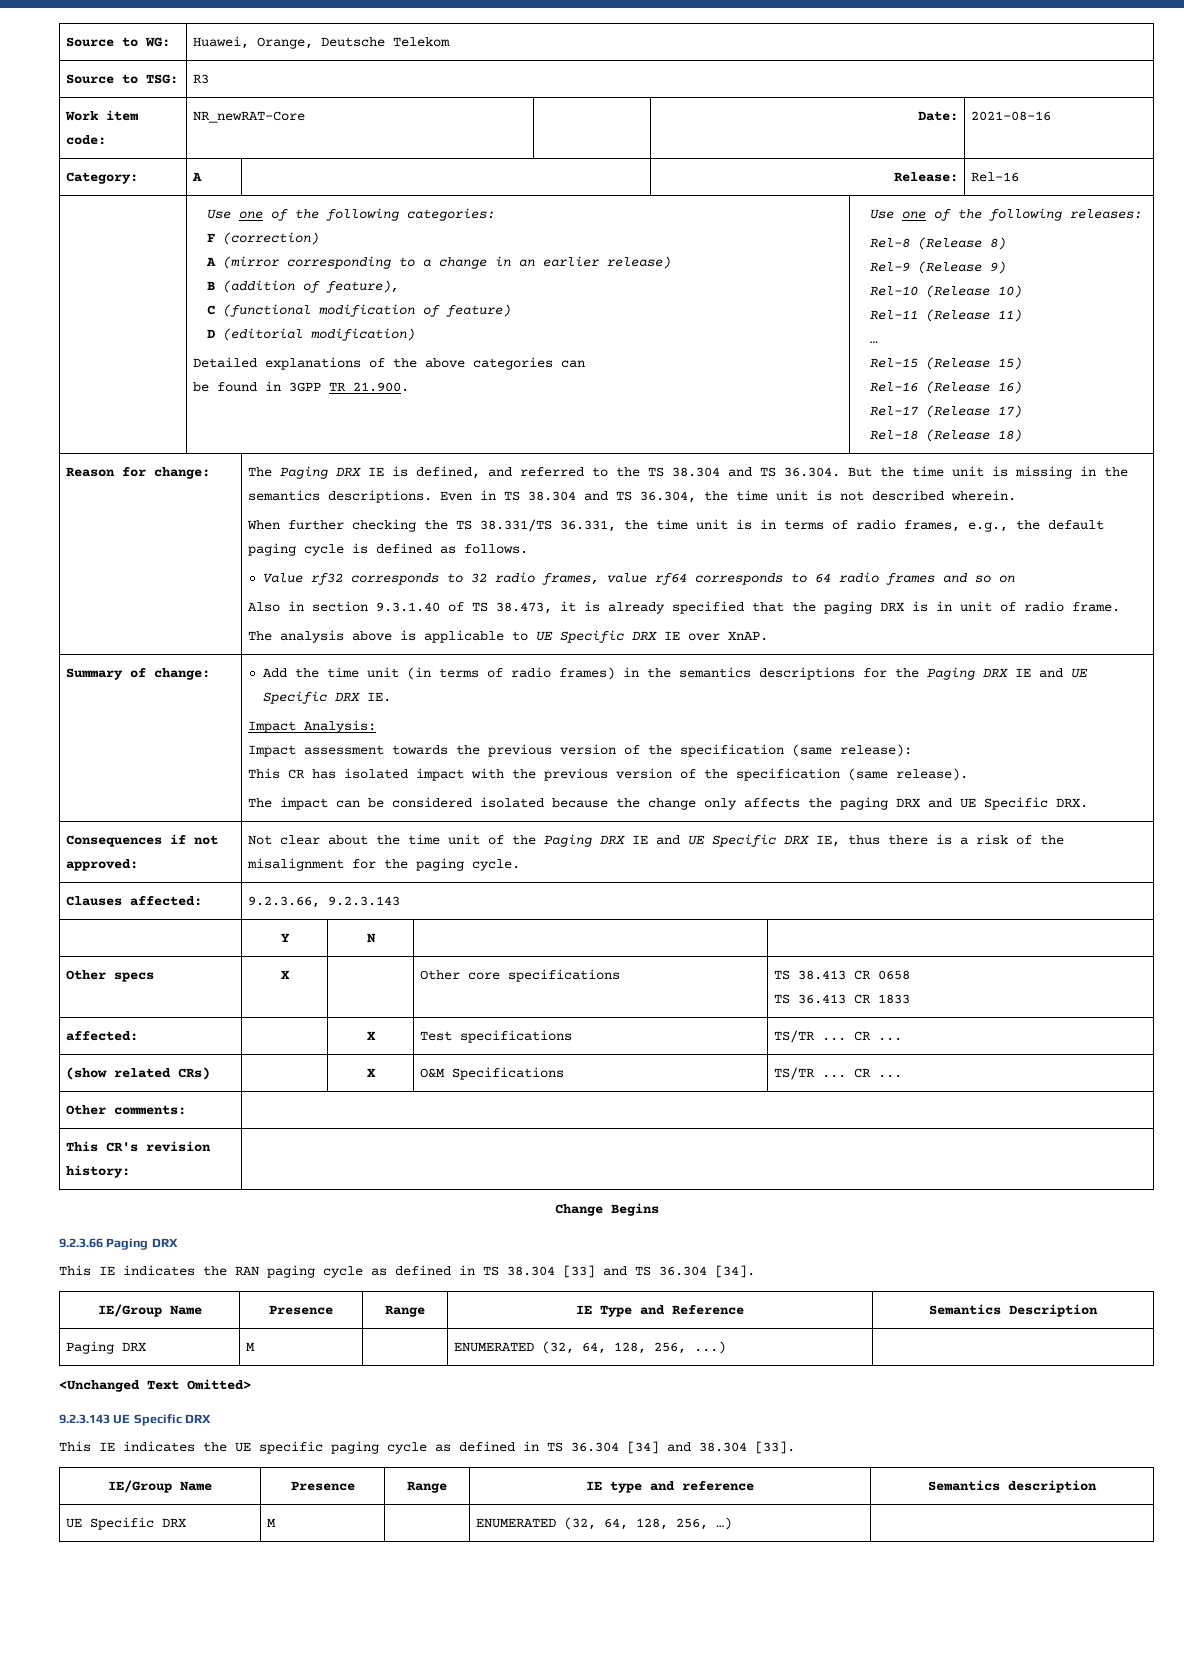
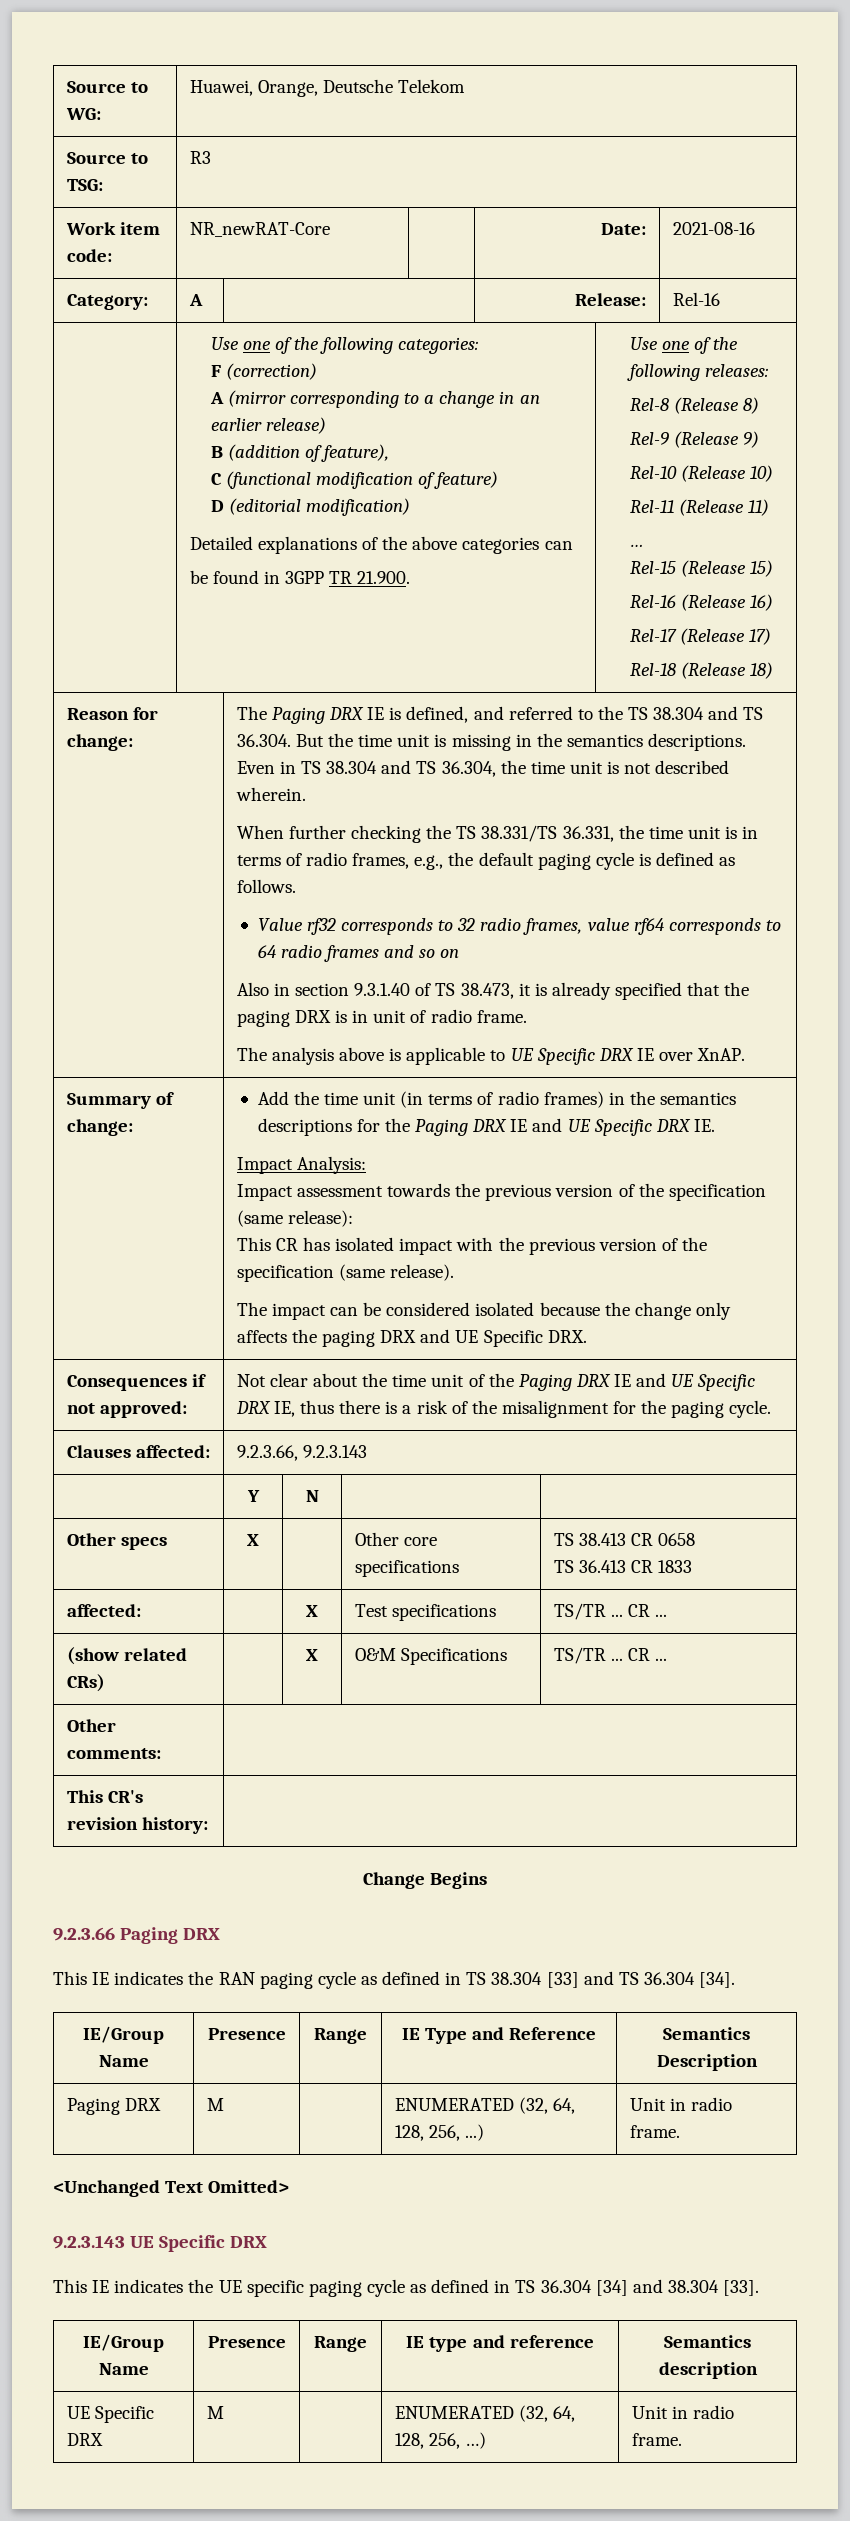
(726, 1347) none -> [629,2097,732,2111] [629,2125,680,2138] Unit in radio frame.
(732, 1523) none -> [631,2405,734,2419] [631,2433,682,2446] Unit in radio frame.

